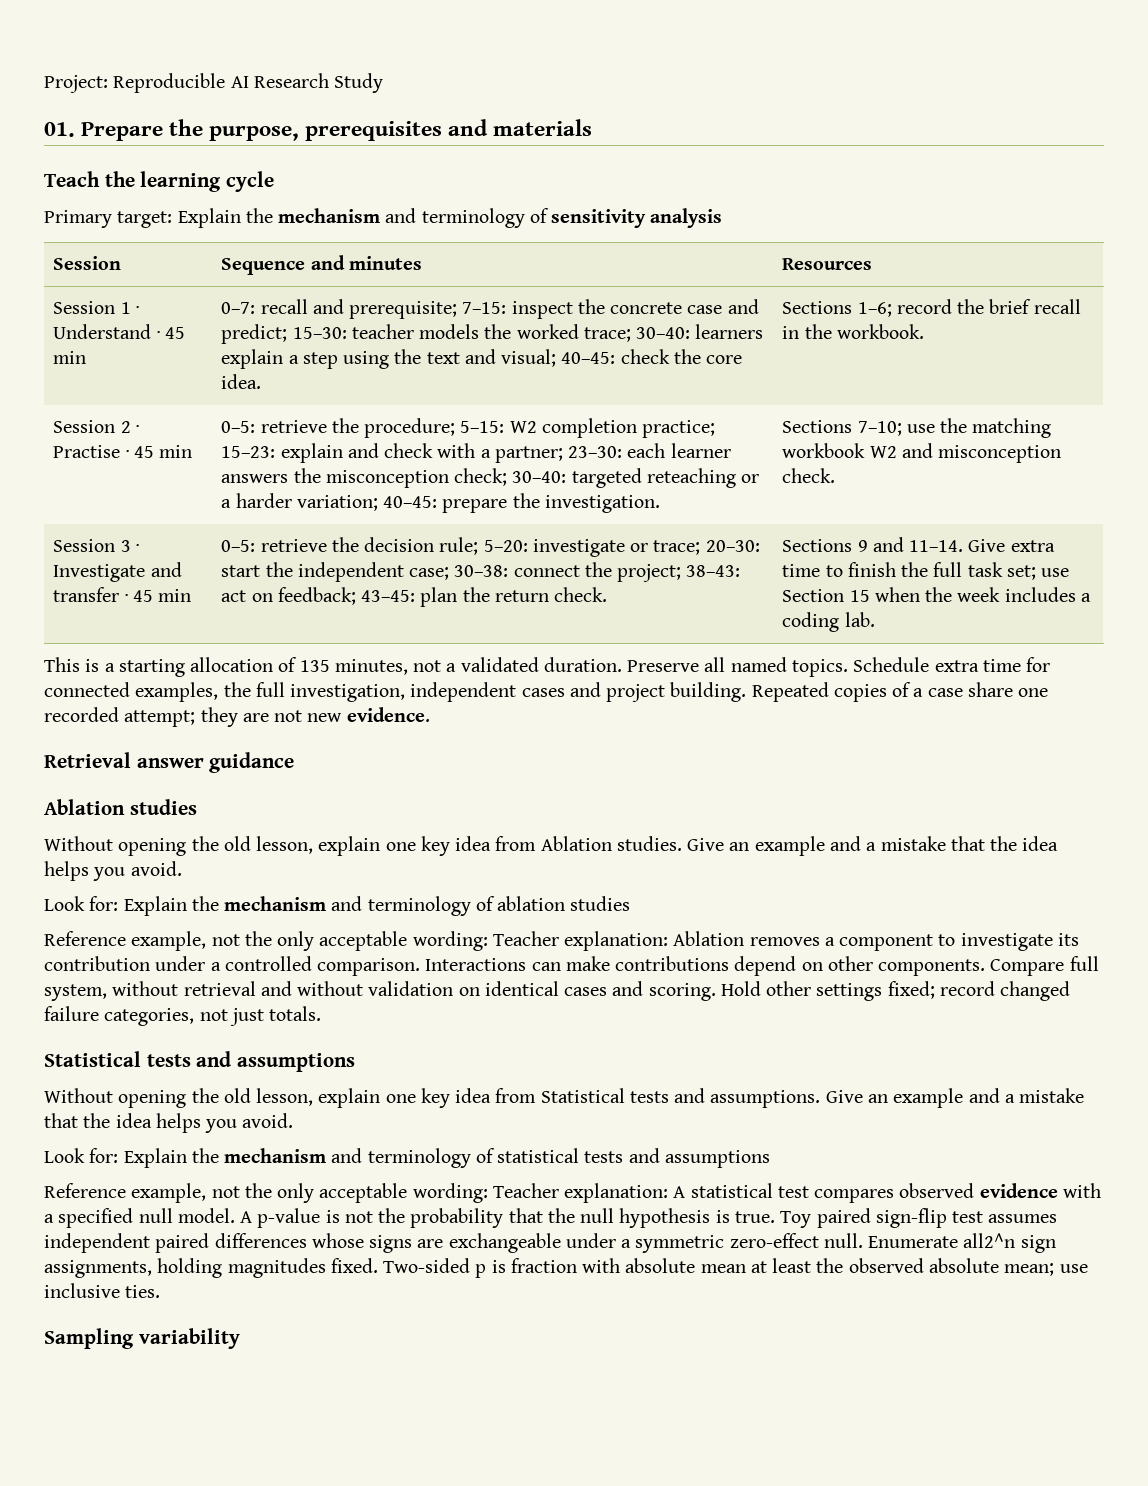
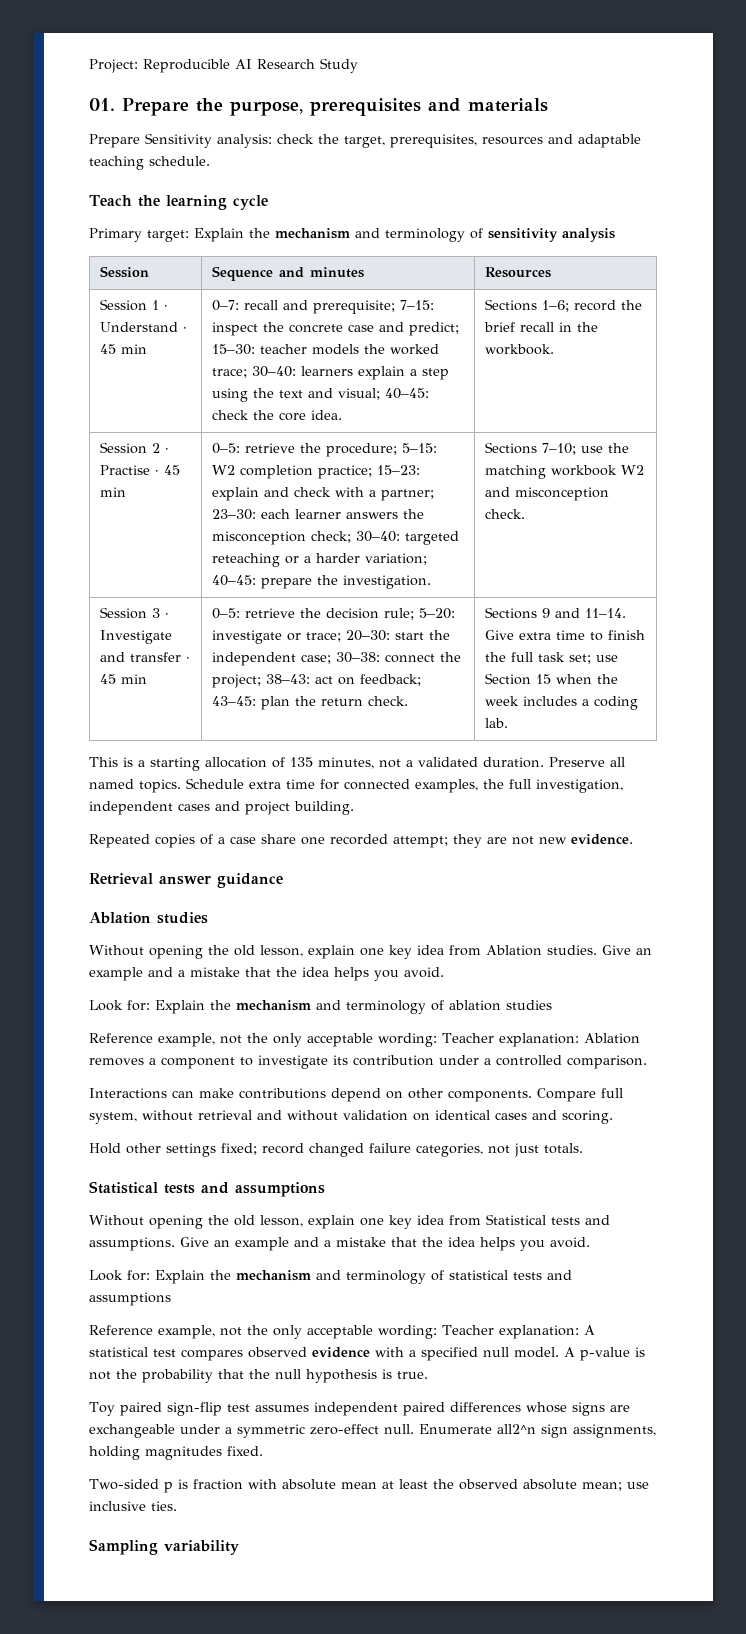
(593, 127) none -> [89,133,641,148] [89,156,210,170] // Prepare Sensitivity analysis: check the target, prerequisites, resources and adaptable teaching schedule.
(747, 692) none -> (354, 808) //
(421, 967) none -> (647, 1062) //
(716, 992) none -> (613, 1117) //
(775, 1217) none -> (428, 1375) //
(378, 1265) none -> (263, 1451) //

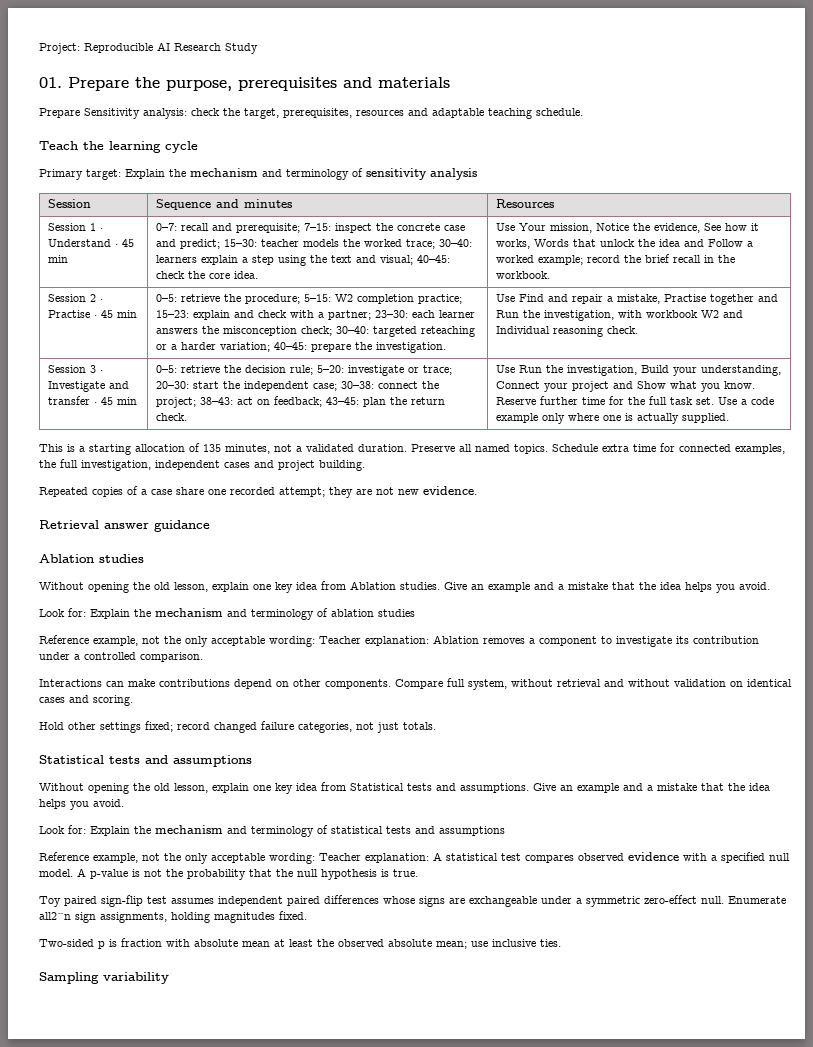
[484,299,569,312] Sections 1–6; -> [495,223,759,233] [495,239,753,249] [495,255,583,265] Use Your mission, Notice the evidence, See how it works, Words that unlock the idea and Follow a worked example;
[484,442,629,455] [484,465,546,479] Sections 7–10; use the matching -> [495,294,778,305] [495,310,642,321] Use Find and repair a mistake, Practise together and Run the investigation, with
[514,487,609,501] misconception -> [495,326,603,337] Individual reasoning
[484,607,626,619] [484,630,645,641] [484,652,618,664] [484,673,618,685] [484,696,638,710] [484,718,508,728] Sections 9 and 11–14. Give extra time to finish the full task set; use Section 15 when the week includes a coding lab. -> [495,365,781,376] [495,381,755,392] [495,396,774,405] [495,413,729,424] Use Run the investigation, Build your understanding, Connect your project and Show what you know. Reserve further time for the full task set. Use a code example only where one is actually supplied.

